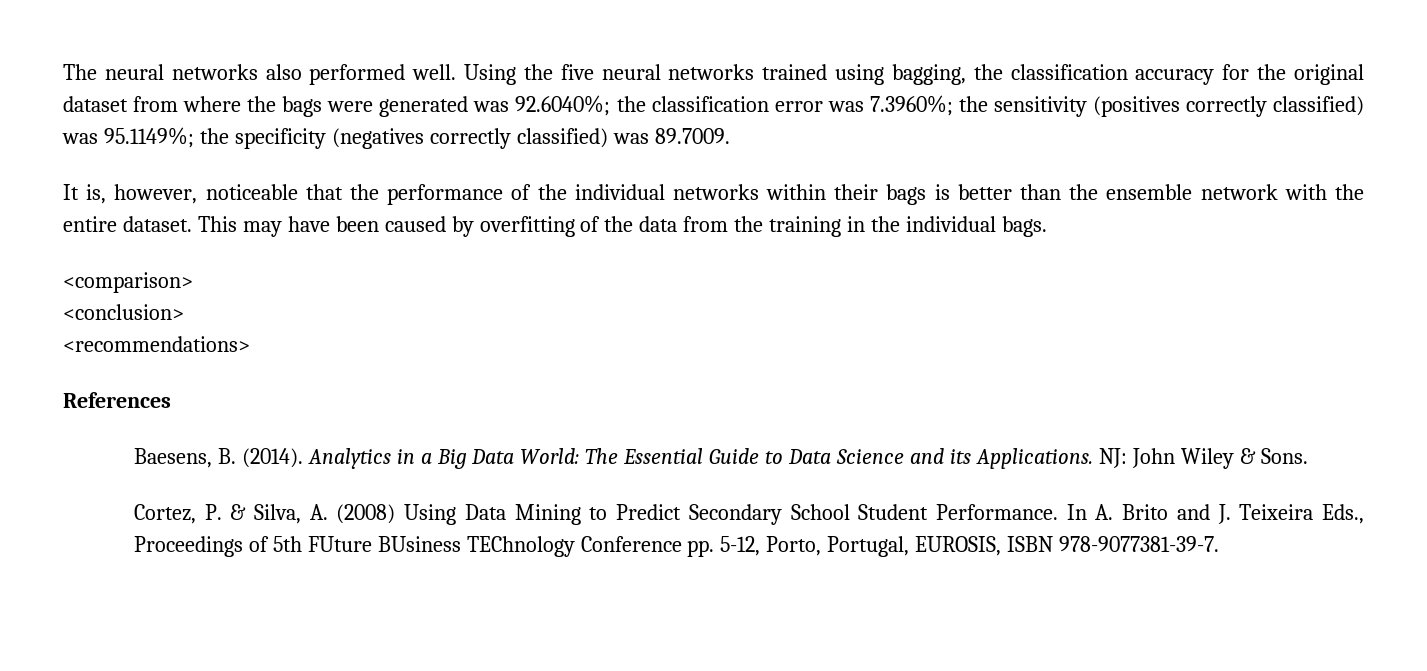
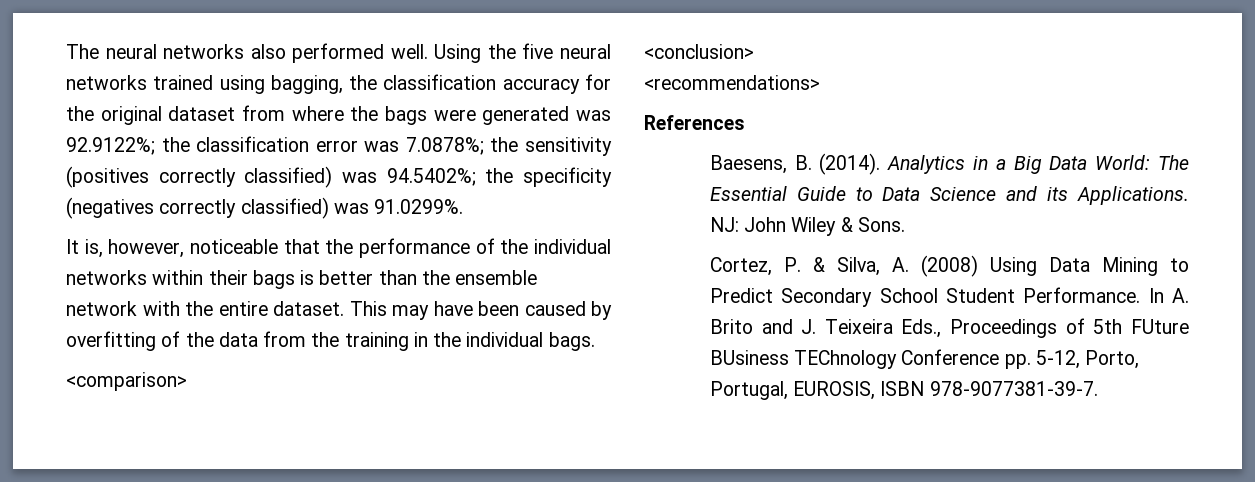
[515,95,611,116] 92.6040%; -> [66,137,155,155] 92.9122%;
[869,95,953,116] 7.3960%; -> [405,137,484,155] 7.0878%;
[103,127,194,148] 95.1149%; -> [386,168,476,186] 94.5402%;
[654,128,730,144] 89.7009. -> [374,199,464,214] 91.0299%.

